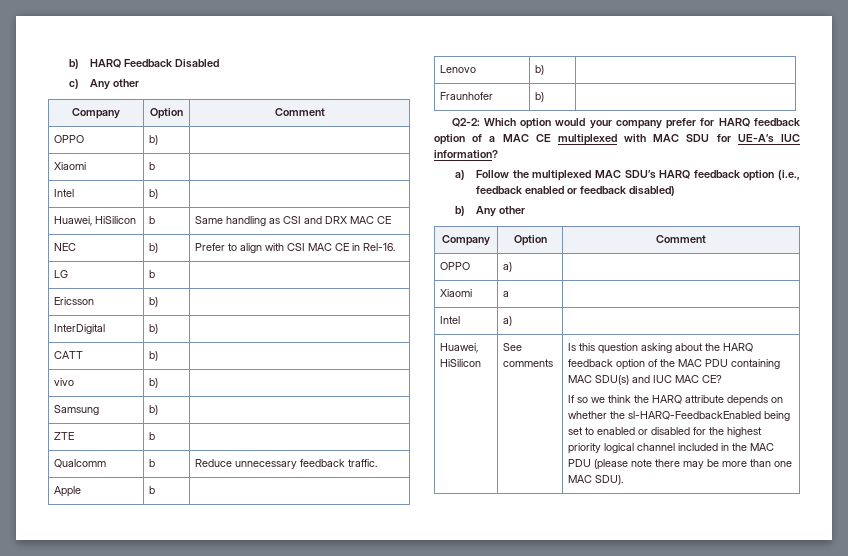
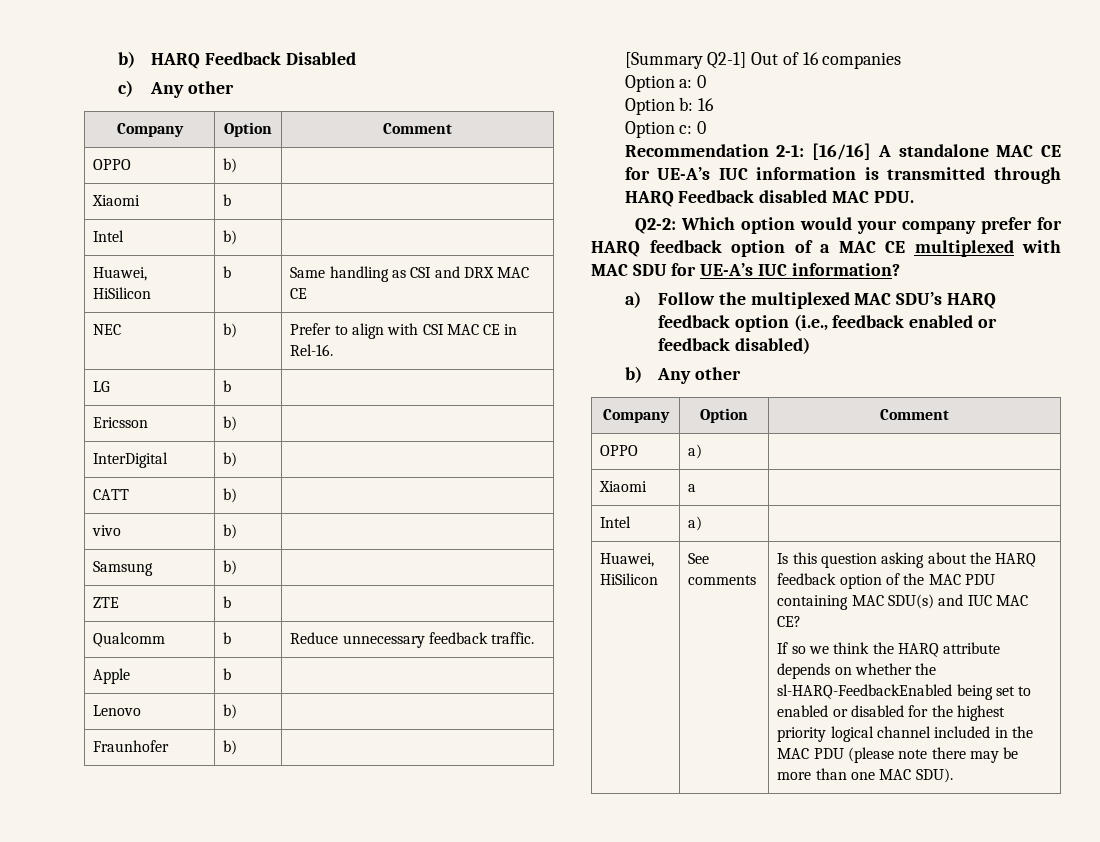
(545, 97) none -> [624,52,902,69] [624,75,707,92] [624,97,715,115] [624,121,707,138] [624,143,1061,160] [624,167,1061,184] [624,190,914,207] // [Summary Q2-1] Out of 16 companies // Option a: 0 // Option b: 16 // Option c: 0 // Recommendation 2-1: [16/16] A standalone MAC CE for UE-A’s IUC information is transmitted through HARQ Feedback disabled MAC PDU.

